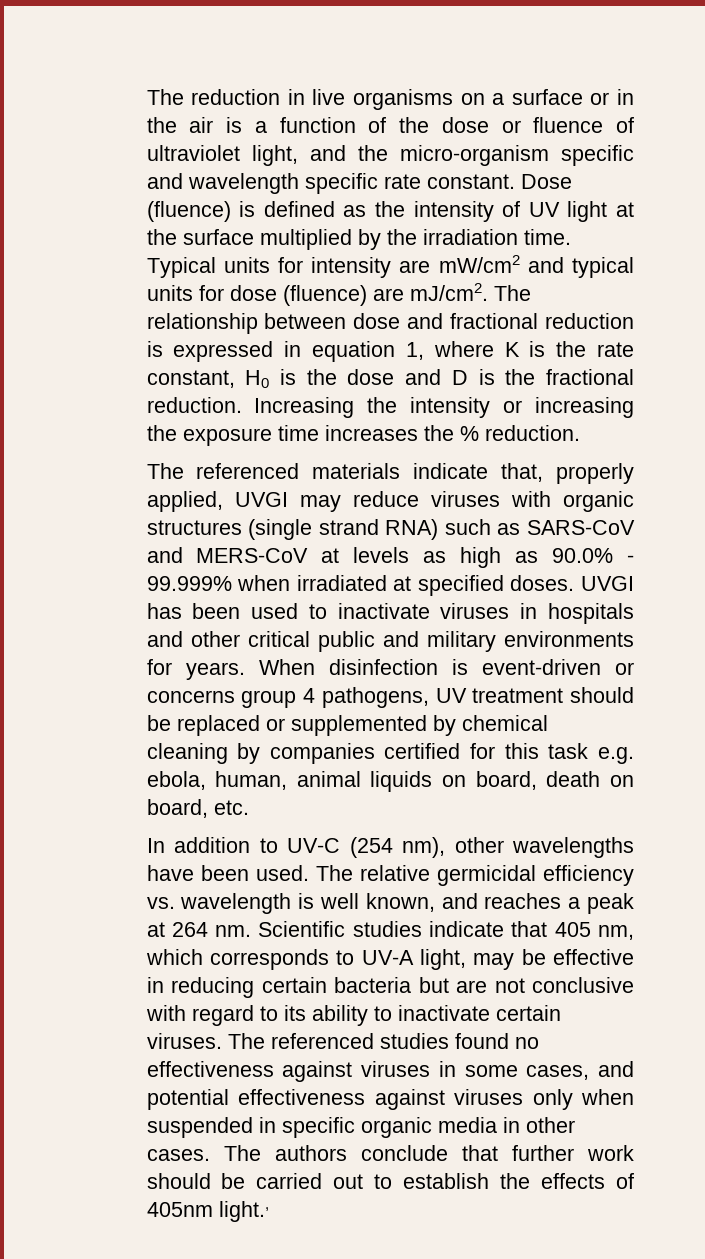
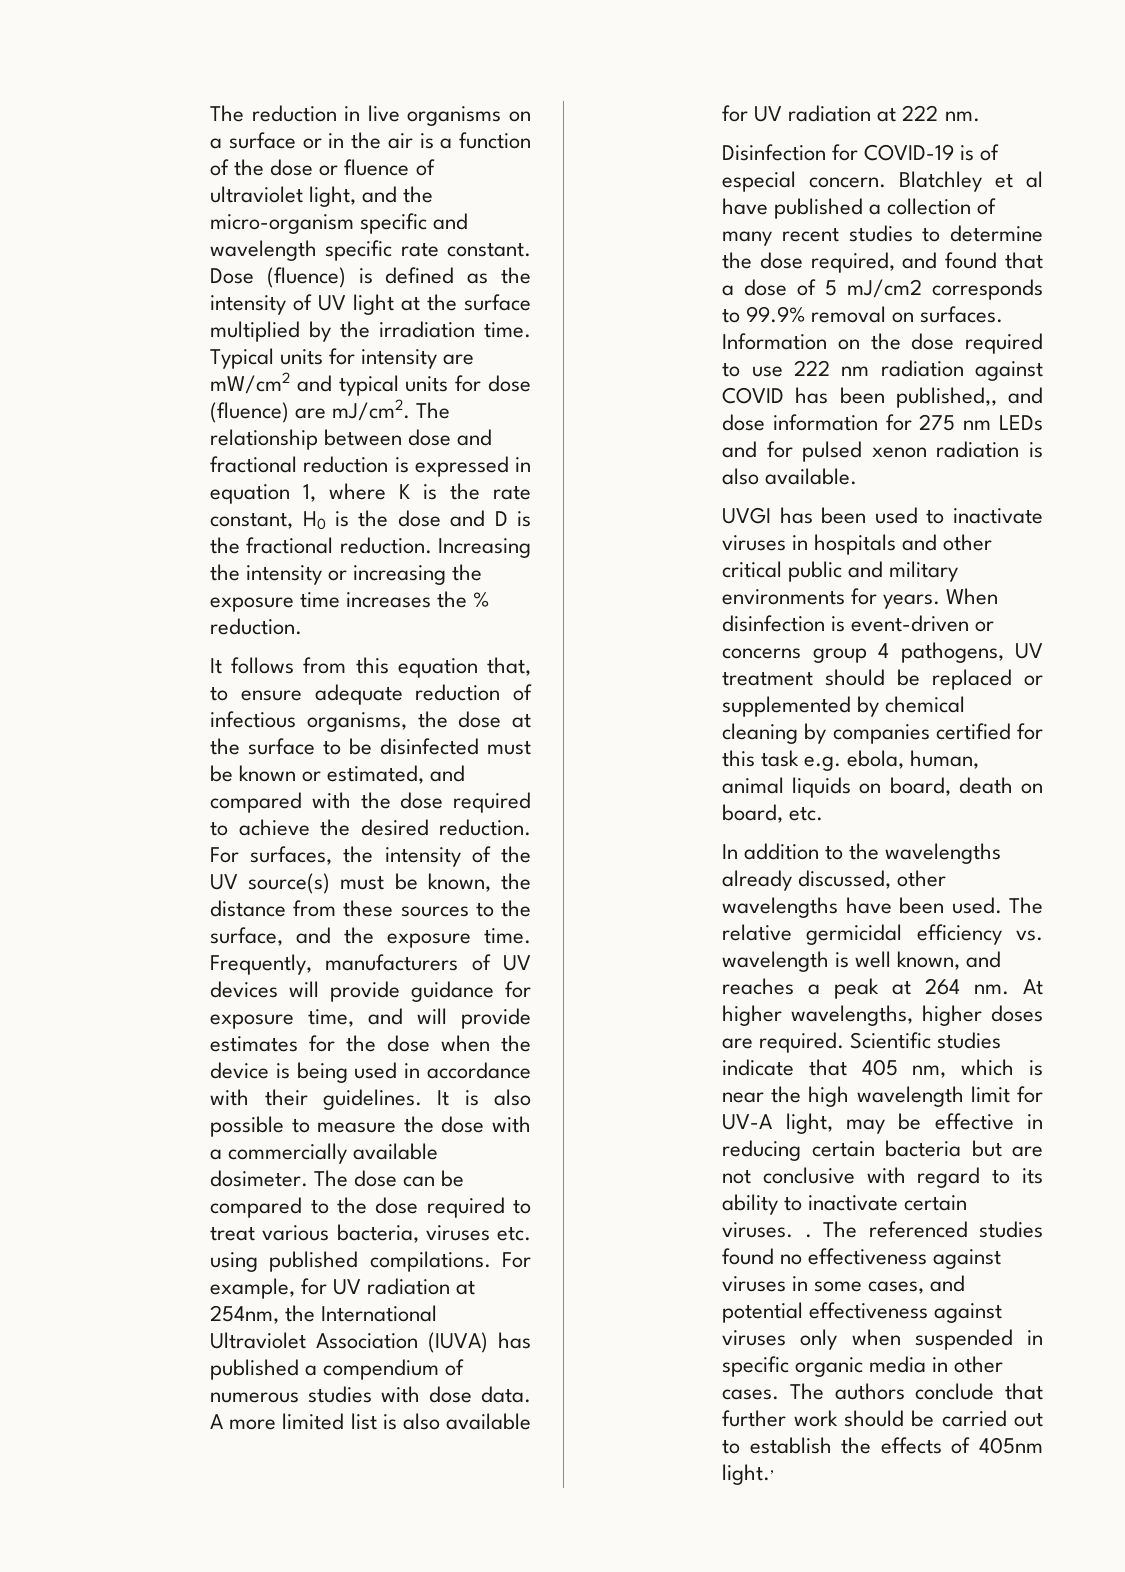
[146,463,634,484] [146,491,634,512] [146,519,635,540] [146,547,634,568] [146,575,575,596] The referenced materials indicate that, properly applied, UVGI may reduce viruses with organic structures (single strand RNA) such as SARS-CoV and MERS-CoV at levels as high as 90.0% - 99.999% when irradiated at specified doses. -> [210,657,531,678] [210,684,532,705] [210,711,531,732] [210,738,531,755] [210,765,466,784] [210,792,531,813] [210,819,531,836] [210,846,531,867] [210,873,531,894] [210,900,531,917] [210,927,531,948] [210,954,531,975] [210,981,531,1002] [210,1008,531,1029] [210,1035,531,1052] [210,1062,531,1083] [210,1089,531,1110] [210,1116,531,1137] [210,1143,439,1164] [210,1170,465,1187] [210,1197,531,1218] [210,1224,531,1243] [210,1251,531,1272] [210,1278,476,1299] [210,1305,438,1324] [210,1332,531,1353] [210,1359,465,1380] [210,1386,531,1403] [210,1413,531,1430] [722,105,980,122] [722,144,1000,161] [722,171,1043,192] [722,198,997,219] [722,225,1043,246] [722,252,1043,273] [722,279,1043,300] [722,306,1004,323] [722,333,1043,354] [722,360,1043,381] [722,387,1043,408] [722,414,1043,431] [722,441,1043,462] [722,468,858,485] It follows from this equation that, to ensure adequate reduction of infectious organisms, the dose at the surface to be disinfected must be known or estimated, and compared with the dose required to achieve the desired reduction. For surfaces, the intensity of the UV source(s) must be known, the distance from these sources to the surface, and the exposure time. Frequently, manufacturers of UV devices will provide guidance for exposure time, and will provide estimates for the dose when the device is being used in accordance with their guidelines. It is also possible to measure the dose with a commercially available dosimeter. The dose can be compared to the dose required to treat various bacteria, viruses etc. using published compilations. For example, for UV radiation at 254nm, the International Ultraviolet Association (IUVA) has published a compendium of numerous studies with dose data. A more limited list is also available for UV radiation at 222 nm. // Disinfection for COVID-19 is of especial concern. Blatchley et al have published a collection of many recent studies to determine the dose required, and found that a dose of 5 mJ/cm2 corresponds to 99.9% removal on surfaces. Information on the dose required to use 222 nm radiation against COVID has been published,, and dose information for 275 nm LEDs and for pulsed xenon radiation is also available. //
[287,837,446,858] UV-C (254 nm), -> [849,843,1002,864] [722,870,892,891] the wavelengths already discussed,
(252, 931) none -> [1023,979,1043,995] [722,1005,1043,1026] [722,1032,845,1053] At higher wavelengths, higher doses are required.
[209,949,355,970] corresponds to -> [1029,1060,1043,1076] [722,1086,1043,1107] is near the high wavelength limit for
(222, 1041) none -> [804,1234,812,1238] .

